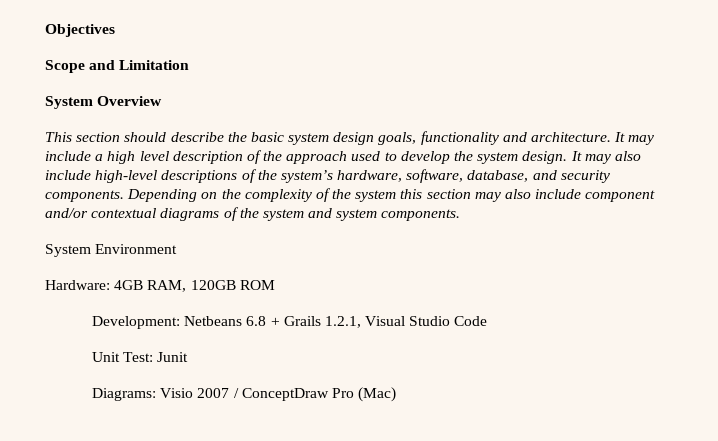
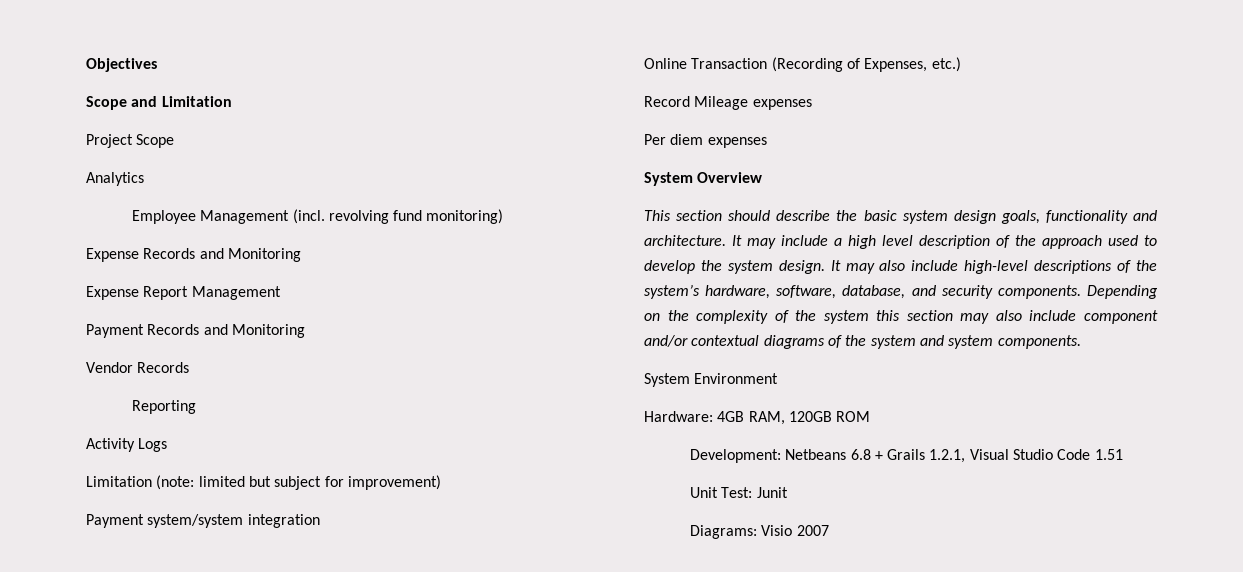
(190, 65) none -> [86,134,175,148] [86,172,144,186] [131,209,504,224] [86,248,301,262] [86,286,281,300] [86,324,305,338] [86,362,190,373] [131,400,196,414] [86,438,168,452] [86,475,441,490] [86,514,320,528] [644,57,961,72] [644,96,812,110] [644,134,767,148] // Project Scope // Analytics // Employee Management (incl. revolving fund monitoring) // Expense Records and Monitoring // Expense Report Management // Payment Records and Monitoring // Vendor Records // Reporting // Activity Logs // Limitation (note: limited but subject for improvement) // Payment system/system integration // Online Transaction (Recording of Expenses, etc.) // Record Mileage expenses // Per diem expenses
(488, 321) none -> [1094,449,1123,460] 1.51
[233,387,397,402] / ConceptDraw Pro (Mac) -> (829, 530) none

